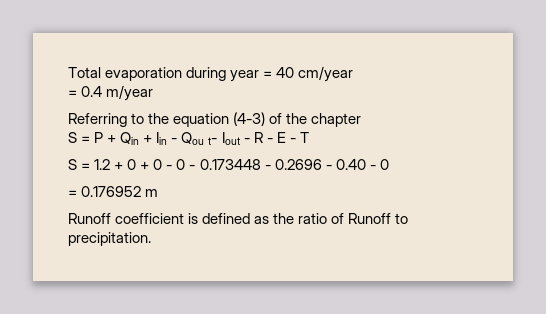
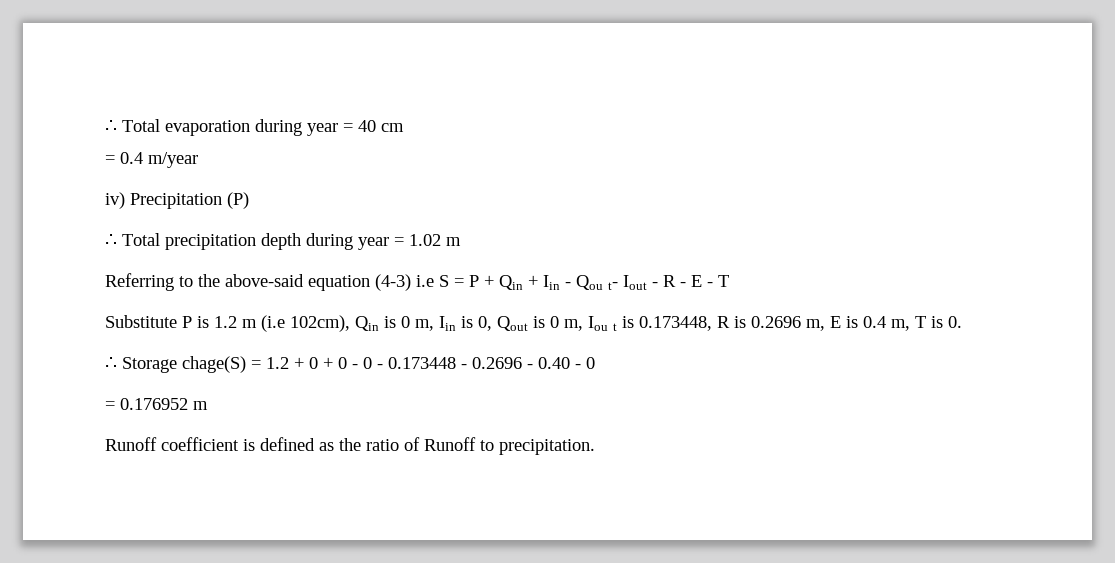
(68, 72) none -> [105,120,117,132] ∴
[298,66,354,82] cm/year -> [381,123,404,132] cm
(154, 93) none -> [105,192,249,209] [105,233,461,250] // iv) Precipitation (P) // ∴ Total precipitation depth during year = 1.02 m
(170, 118) none -> [225,274,304,287] above-said
[269,113,362,127] of the chapter // -> [416,275,434,287] i.e
[68,159,77,170] S -> [105,315,962,332] [105,356,246,373] Substitute P is 1.2 m (i.e 102cm), Qin is 0 m, Iin is 0, Qout is 0 m, Iou t is 0.173448, R is 0.2696 m, E is 0.4 m, T is 0. // ∴ Storage chage(S)

